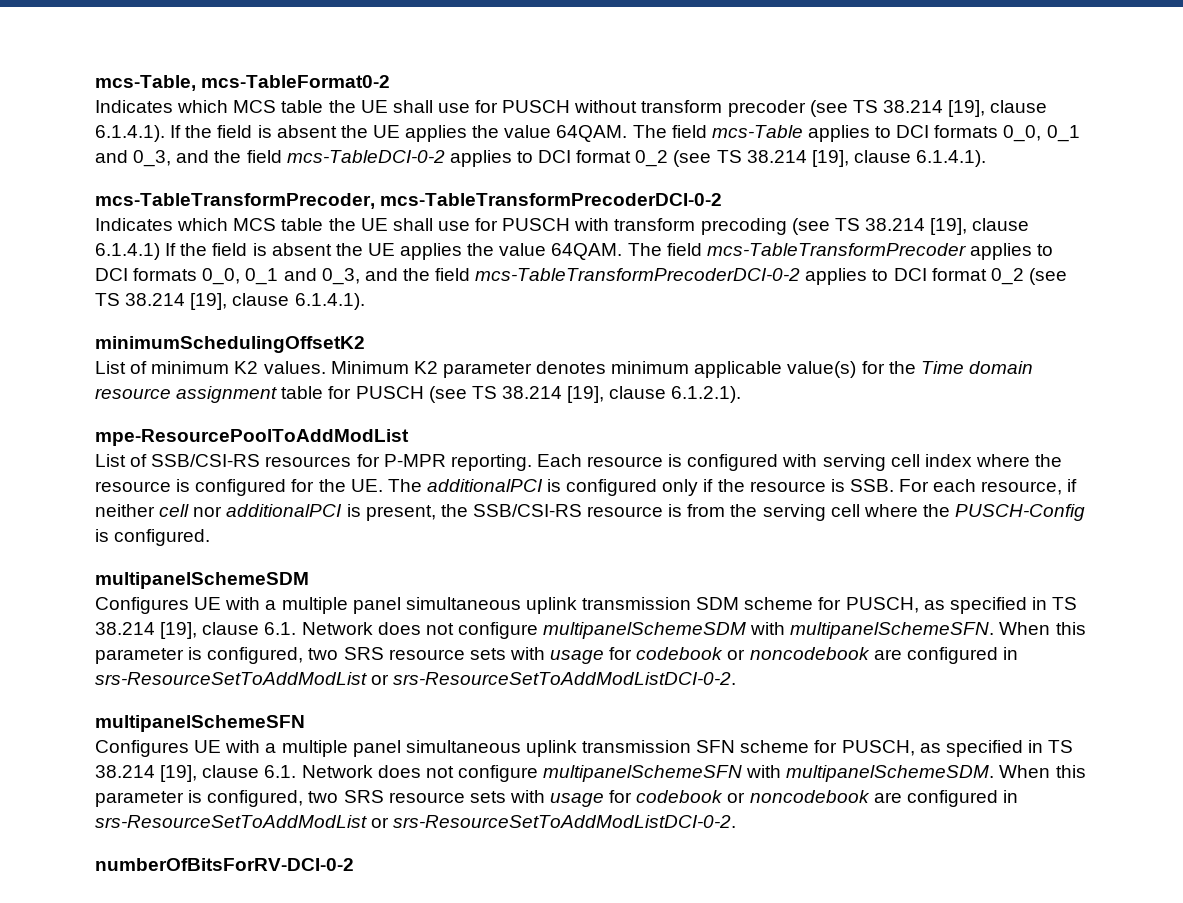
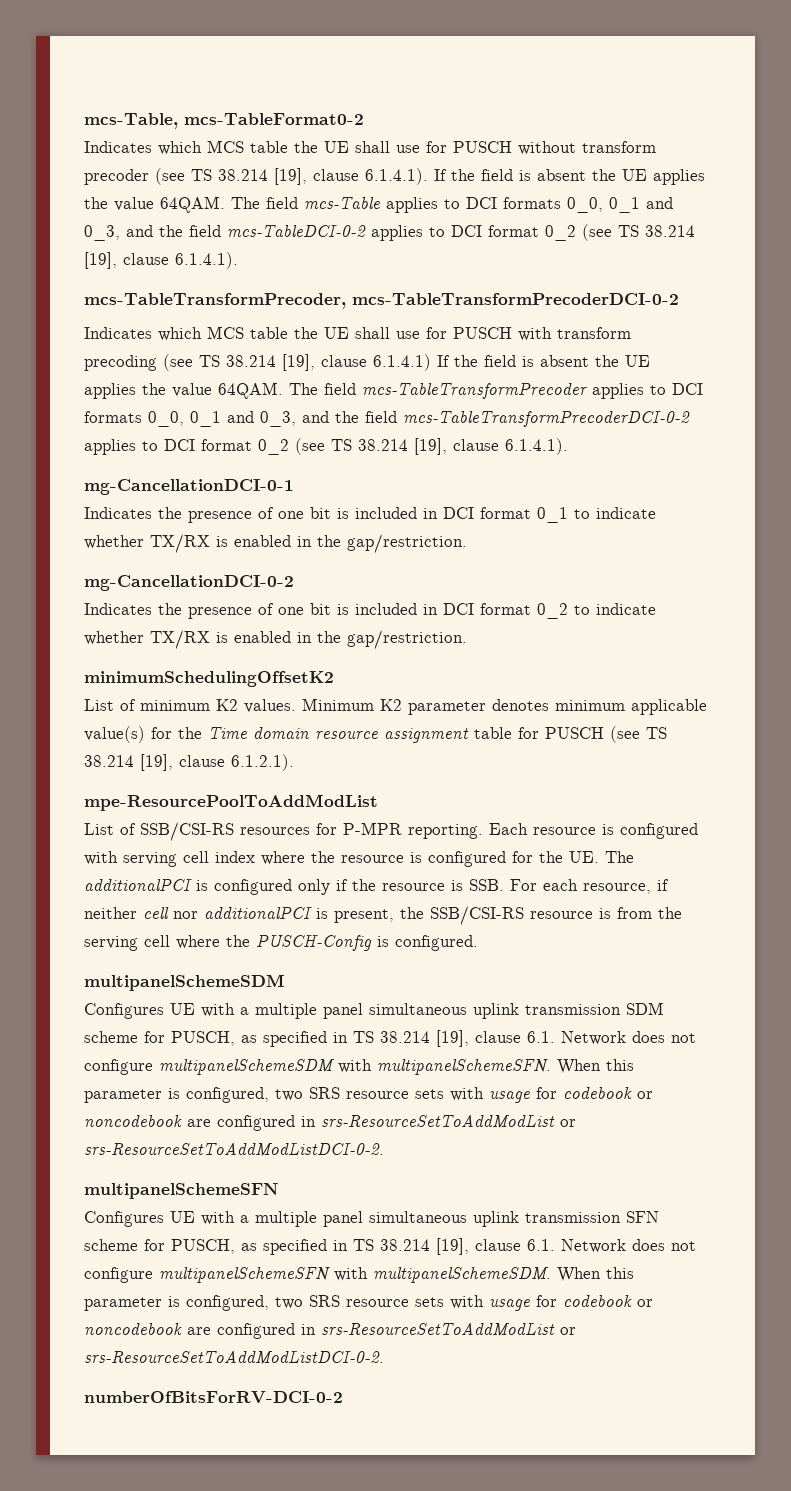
(365, 301) none -> [84,479,294,495] [84,507,656,523] [84,534,467,553] [84,575,294,591] [84,603,656,619] [84,630,467,649] // mg-CancellationDCI-0-1 // Indicates the presence of one bit is included in DCI format 0_1 to indicate whether TX/RX is enabled in the gap/restriction. // mg-CancellationDCI-0-2 // Indicates the presence of one bit is included in DCI format 0_2 to indicate whether TX/RX is enabled in the gap/restriction.

